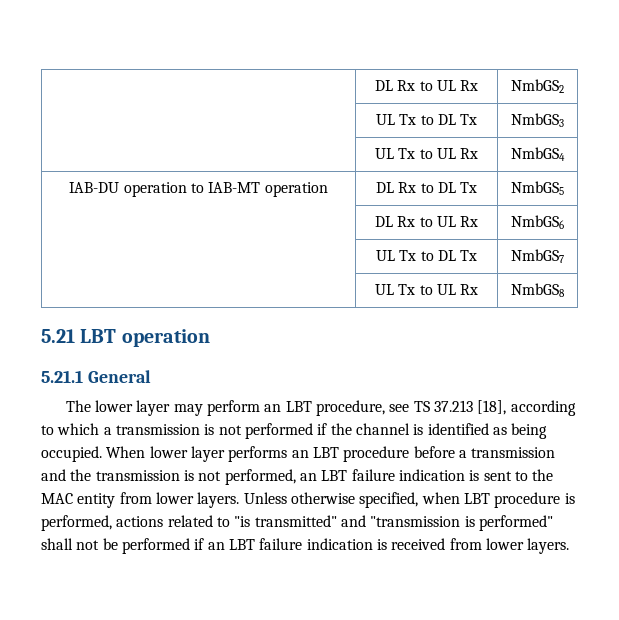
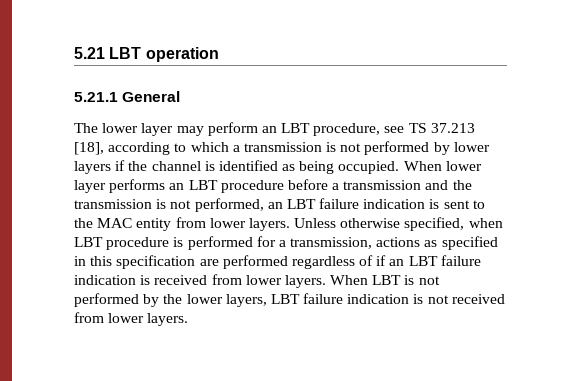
[374,80,479,91] [511,79,564,93] [375,114,478,125] [511,113,564,127] [374,148,479,159] [511,147,565,161] [69,182,328,197] [375,182,478,193] [511,181,564,195] [374,216,479,227] [511,215,564,229] [375,250,478,261] [511,249,564,263] [374,284,479,295] [511,283,565,297] | DL Rx to UL Rx | NmbGS2 // | UL Tx to DL Tx | NmbGS3 // | UL Tx to UL Rx | NmbGS4 // IAB-DU operation to IAB-MT operation | DL Rx to DL Tx | NmbGS5 // | DL Rx to UL Rx | NmbGS6 // | UL Tx to DL Tx | NmbGS7 // | UL Tx to UL Rx | NmbGS8 // -> (74, 53) none
(313, 431) none -> [433,142,490,155] [74,161,111,174] by lower layers
[41,515,553,531] [41,538,190,554] performed, actions related to "is transmitted" and "transmission is performed" shall not be performed -> [187,236,498,250] [74,255,374,269] performed for a transmission, actions as specified in this specification are performed regardless of
(570, 546) none -> [330,275,440,285] [74,293,505,307] [74,312,189,326] When LBT is not performed by the lower layers, LBT failure indication is not received from lower layers.

